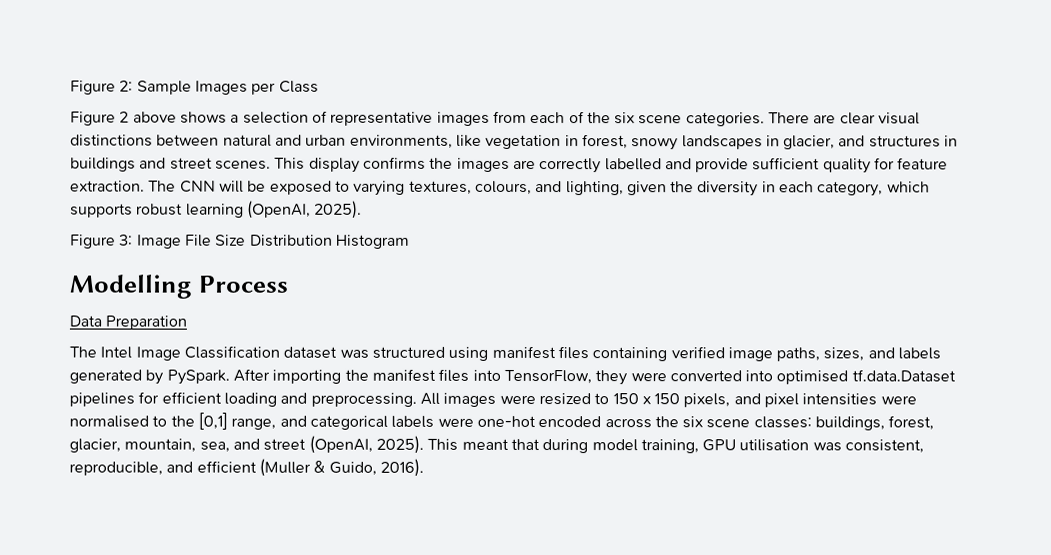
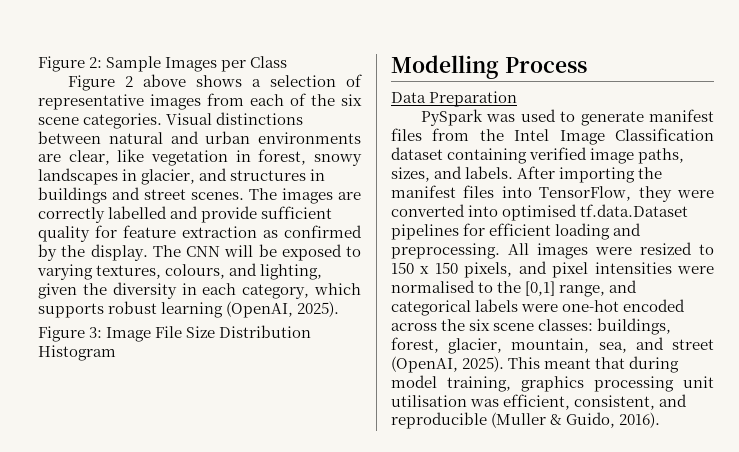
[768,112,921,125] There are clear visual -> [166,113,213,125] Visual
[349,134,453,149] environments, -> [258,132,361,144] [38,150,110,165] environments are clear,
[274,156,454,173] This display confirms the -> [249,188,277,200] The
[70,180,145,192] extraction. -> [182,225,362,238] [38,244,148,261] extraction as confirmed by the display.
[69,345,589,361] The Intel Image Classification dataset was structured using manifest files -> [420,109,714,126] [391,128,714,145] [391,147,443,160] PySpark was used to generate manifest files from the Intel Image Classification dataset
[898,347,942,360] [69,369,230,385] labels generated by PySpark. -> [465,166,514,179] labels.
[702,439,925,454] [69,460,257,476] GPU utilisation was consistent, reproducible, and efficient -> [521,376,714,392] [391,394,688,410] [391,412,487,429] graphics processing unit utilisation was efficient, consistent, and reproducible

